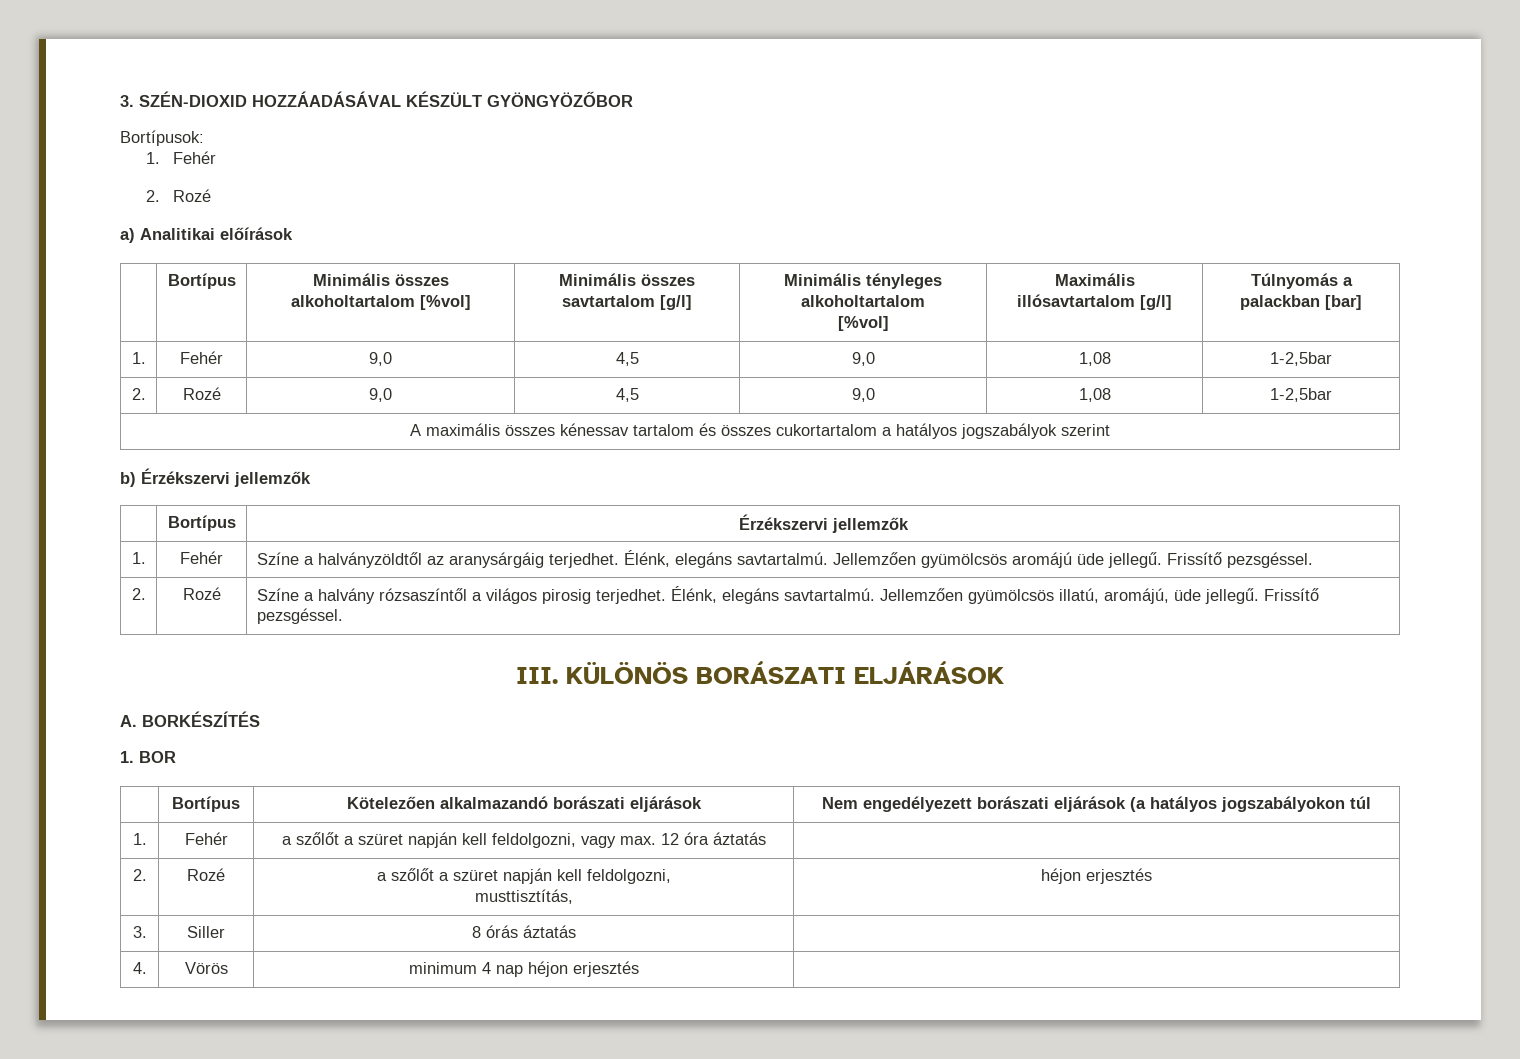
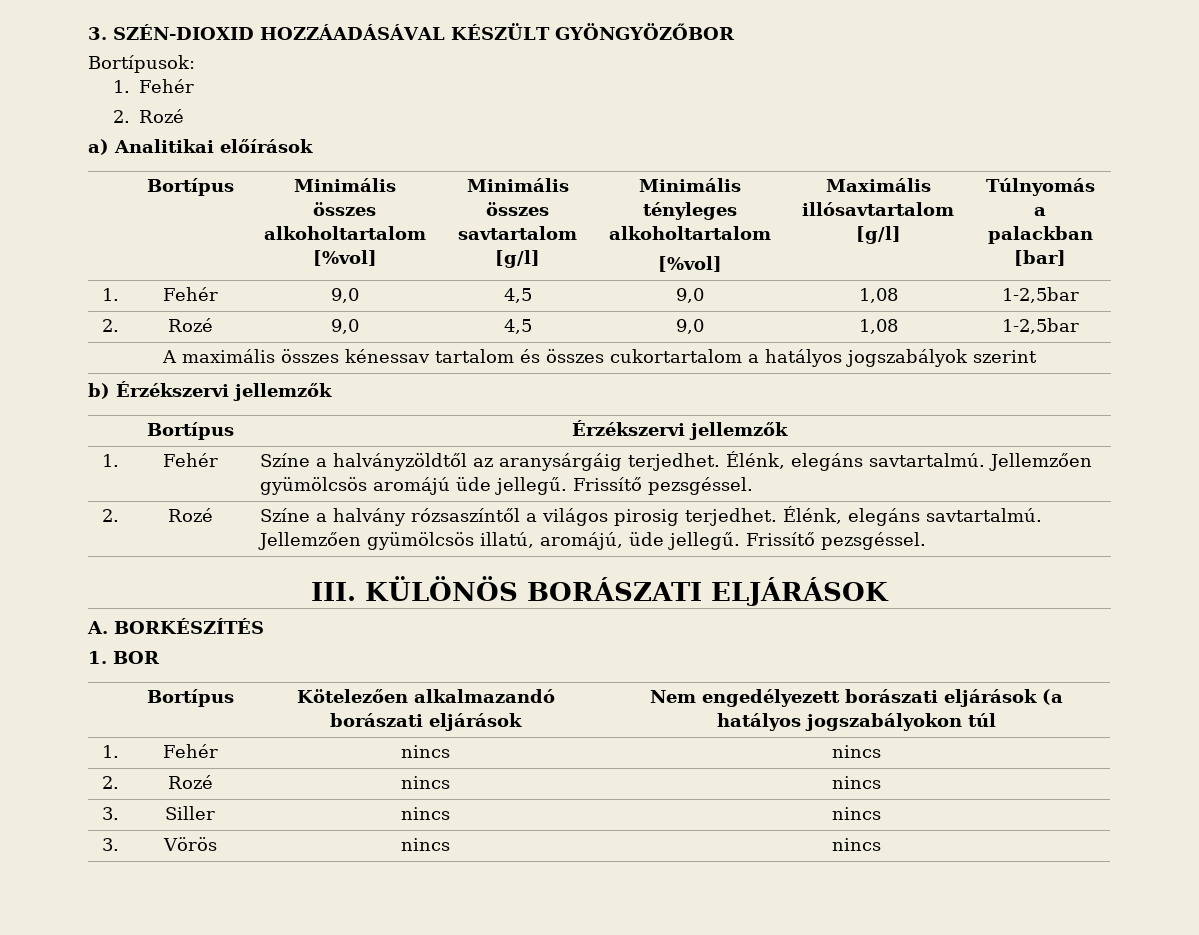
[281,832,766,848] [132,869,147,881] [187,868,225,881] [376,868,671,884] [474,889,573,904] [1041,868,1152,884] [132,926,147,938] [187,926,225,938] [471,925,576,938] [132,962,147,974] [184,962,228,974] [408,961,639,977] a szőlőt a szüret napján kell feldolgozni, vagy max. 12 óra áztatás | // 2. | Rozé | a szőlőt a szüret napján kell feldolgozni, // musttisztítás, | héjon erjesztés // 3. | Siller | 8 órás áztatás | // 4. | Vörös | minimum 4 nap héjon erjesztés | -> [401,745,450,758] [832,745,881,758] [102,776,119,789] [167,775,213,789] [401,776,450,789] [832,776,881,789] [102,807,119,820] [165,806,215,820] [401,807,450,820] [832,807,881,820] [102,838,119,851] [162,837,217,851] [401,838,450,851] [832,838,881,851] nincs | nincs // 2. | Rozé | nincs | nincs // 3. | Siller | nincs | nincs // 3. | Vörös | nincs | nincs

